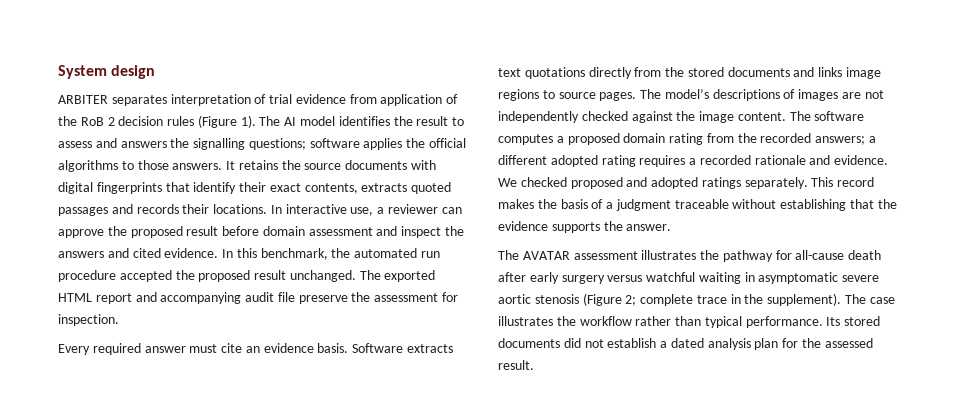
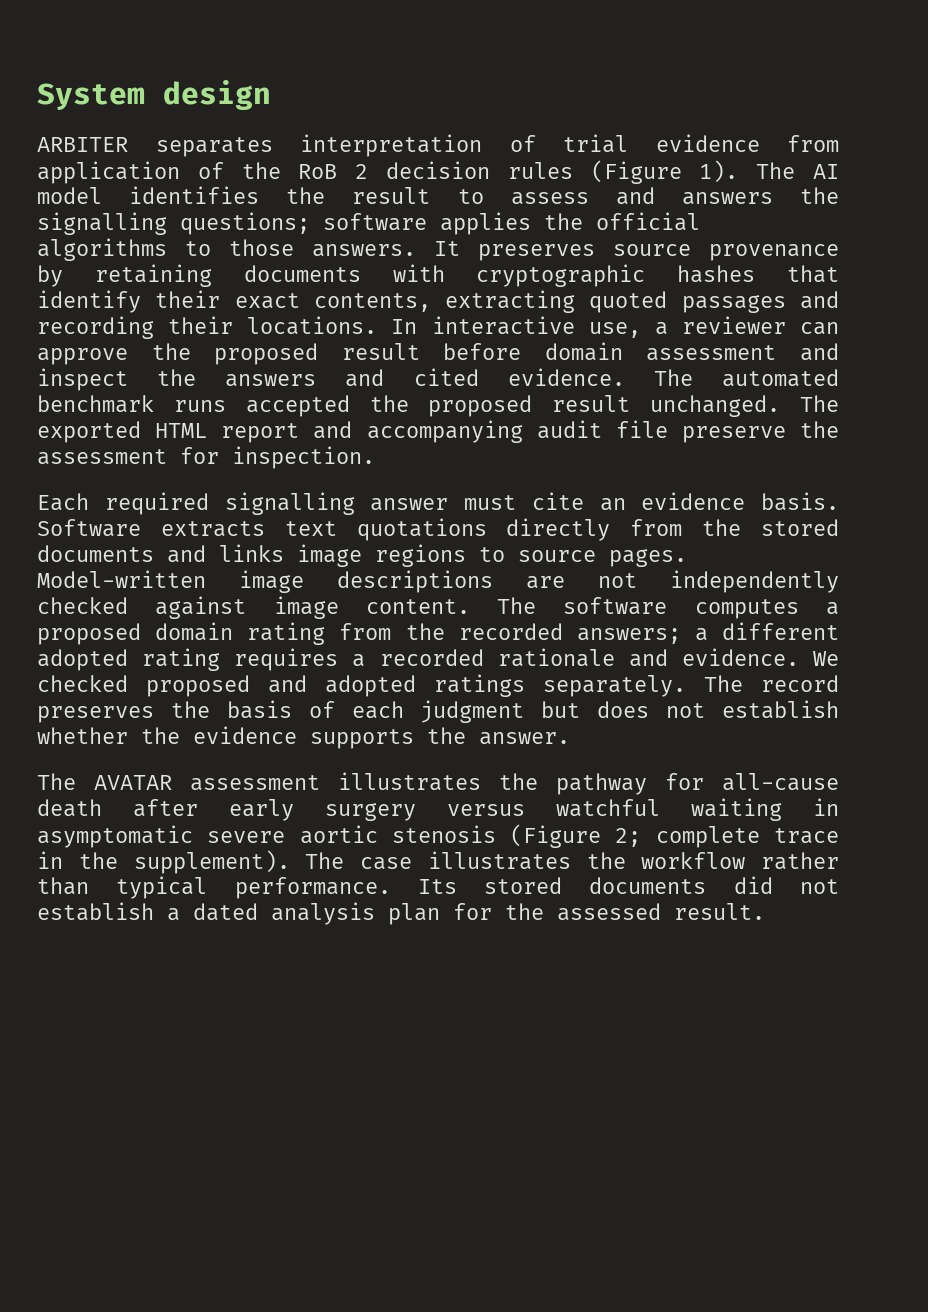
[238,160,437,170] [58,182,162,194] retains the source documents with digital fingerprints -> [478,244,839,261] [37,264,756,287] preserves source provenance by retaining documents with cryptographic hashes
[361,183,408,192] extracts -> [445,290,576,313] extracting
[136,204,179,214] records -> [37,316,154,339] recording
[222,248,441,260] [58,270,116,282] In this benchmark, the automated run procedure -> [653,369,839,387] [37,395,226,413] The automated benchmark runs
[58,343,141,355] Every required -> [37,492,355,515] Each required signalling
[640,89,839,101] The model’s descriptions of images -> [37,570,493,593] Model-written image descriptions
[676,111,696,121] the -> (247, 607) none
[811,177,875,187] [498,199,875,211] This record makes the basis of a judgment traceable without establishing that -> [704,675,839,692] [37,700,840,723] [37,727,128,744] The record preserves the basis of each judgment but does not establish whether

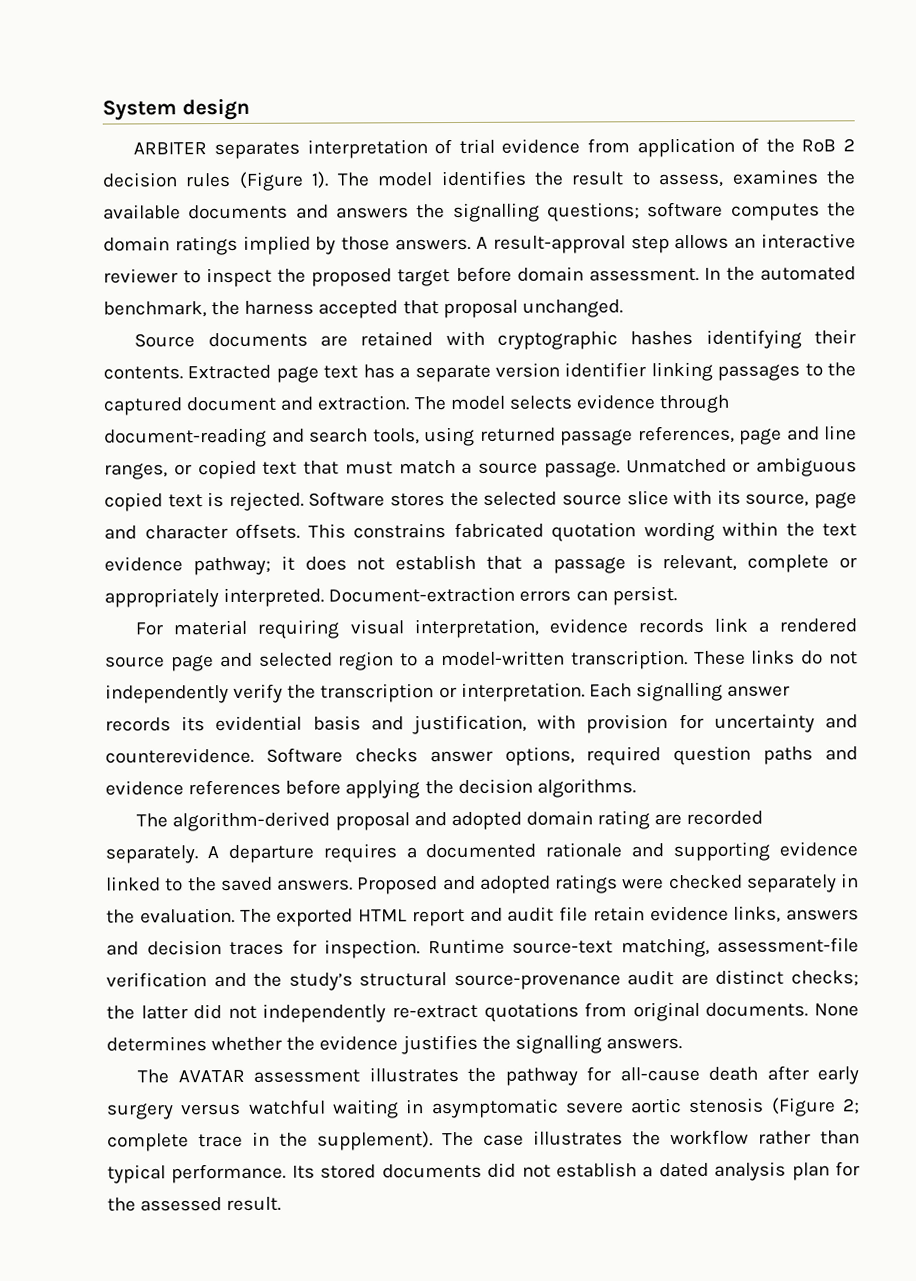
[812,164,839,179] AI -> (370, 179) none
[510,192,589,205] assess -> [658,169,856,188] [103,204,289,220] assess, examines the available documents
[440,212,700,235] [37,238,839,261] [37,264,839,287] [37,290,840,313] [37,316,839,339] [37,342,839,365] [37,368,839,391] [37,395,781,417] applies the official algorithms to those answers. It preserves source provenance by retaining documents with cryptographic hashes that identify their exact contents, extracting quoted passages and recording their locations. In interactive use, a reviewer can approve the proposed result before domain assessment and inspect the answers and cited evidence. The automated benchmark runs accepted the proposed result unchanged. -> [730,202,857,221] [103,233,857,256] [103,266,857,288] [103,299,623,319] [134,329,856,350] [103,361,856,383] [103,394,731,416] [104,425,857,448] [104,457,857,480] [104,489,857,512] [104,521,857,542] [104,554,858,576] [104,586,677,608] [135,617,858,639] [105,649,859,672] [105,681,791,704] [105,713,859,735] [105,745,858,766] [105,778,636,799] [136,810,764,832] [105,841,859,864] [106,873,859,895] [106,907,235,924] computes the domain ratings implied by those answers. A result-approval step allows an interactive reviewer to inspect the proposed target before domain assessment. In the automated benchmark, the harness accepted that proposal unchanged. // Source documents are retained with cryptographic hashes identifying their contents. Extracted page text has a separate version identifier linking passages to the captured document and extraction. The model selects evidence through document-reading and search tools, using returned passage references, page and line ranges, or copied text that must match a source passage. Unmatched or ambiguous copied text is rejected. Software stores the selected source slice with its source, page and character offsets. This constrains fabricated quotation wording within the text evidence pathway; it does not establish that a passage is relevant, complete or appropriately interpreted. Document-extraction errors can persist. // For material requiring visual interpretation, evidence records link a rendered source page and selected region to a model-written transcription. These links do not independently verify the transcription or interpretation. Each signalling answer records its evidential basis and justification, with provision for uncertainty and counterevidence. Software checks answer options, required question paths and evidence references before applying the decision algorithms. // The algorithm-derived proposal and adopted domain rating are recorded separately. A departure requires a documented rationale and supporting evidence linked to the saved answers. Proposed and adopted ratings were checked separately in the evaluation.
[366,420,523,443] accompanying -> (503, 914) none
[681,421,839,443] [37,446,375,469] [37,492,839,515] [37,518,839,541] [37,544,687,567] [37,570,839,593] [37,596,840,619] [37,622,839,645] [37,648,839,671] [37,674,839,697] [37,700,840,723] [37,726,570,749] preserve the assessment for inspection. // Each required signalling answer must cite an evidence basis. Software extracts text quotations directly from the stored documents and links image regions to source pages. Model-written image descriptions are not independently checked against image content. The software computes a proposed domain rating from the recorded answers; a different adopted rating requires a recorded rationale and evidence. We checked proposed and adopted ratings separately. The record preserves the basis of each judgment but does not establish whether the evidence supports the answer. -> [592,905,859,923] [106,937,859,959] [106,969,859,991] [106,1001,860,1023] [106,1034,682,1055] retain evidence links, answers and decision traces for inspection. Runtime source-text matching, assessment-file verification and the study’s structural source-provenance audit are distinct checks; the latter did not independently re-extract quotations from original documents. None determines whether the evidence justifies the signalling answers.

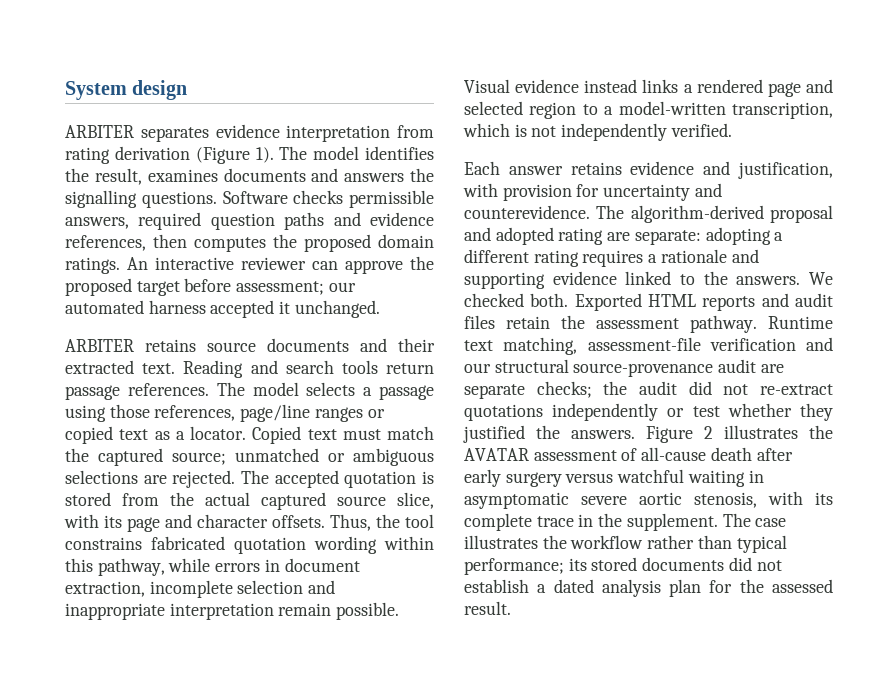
[306,137,855,159] [102,172,232,188] interpretation of trial evidence from application of the RoB 2 decision rules -> [215,124,434,142] [65,146,190,164] evidence interpretation from rating derivation
[571,169,856,188] [103,204,181,220] result to assess, examines the available -> [94,168,218,185] result, examines
[547,201,857,222] [103,233,857,256] [103,266,857,288] [103,299,623,319] [134,329,856,350] [103,361,856,383] [103,394,731,416] [104,425,857,448] [104,457,857,480] [104,489,810,512] questions; software computes the domain ratings implied by those answers. A result-approval step allows an interactive reviewer to inspect the proposed target before domain assessment. In the automated benchmark, the harness accepted that proposal unchanged. // Source documents are retained with cryptographic hashes identifying their contents. Extracted page text has a separate version identifier linking passages to the captured document and extraction. The model selects evidence through document-reading and search tools, using returned passage references, page and line ranges, or copied text that must match a source passage. Unmatched or ambiguous copied text is rejected. Software stores the selected source slice with its source, -> [141,190,434,208] [65,212,434,230] [65,234,434,252] [65,256,434,274] [65,278,356,296] [65,300,380,318] [65,338,435,352] [65,360,434,378] [65,382,434,400] [65,404,385,422] [65,426,434,444] [65,448,434,466] [65,470,435,488] [65,492,434,510] [64,514,122,528] questions. Software checks permissible answers, required question paths and evidence references, then computes the proposed domain ratings. An interactive reviewer can approve the proposed target before assessment; our automated harness accepted it unchanged. // ARBITER retains source documents and their extracted text. Reading and search tools return passage references. The model selects a passage using those references, page/line ranges or copied text as a locator. Copied text must match the captured source; unmatched or ambiguous selections are rejected. The accepted quotation is stored from the actual captured source slice, with its
[307,523,346,539] This -> [330,514,434,531] Thus, the tool
[785,522,857,537] [104,554,858,576] [104,586,677,608] [135,617,748,639] the text evidence pathway; it does not establish that a passage is relevant, complete or appropriately interpreted. Document-extraction errors can persist. // For material requiring visual interpretation, evidence records link -> [65,558,360,576] [65,580,336,598] [65,602,400,620] [464,79,679,93] this pathway, while errors in document extraction, incomplete selection and inappropriate interpretation remain possible. Visual evidence instead links
[105,656,165,668] source -> (763, 86) none
[570,649,859,670] [105,681,791,704] [105,715,361,732] transcription. These links do not independently verify the transcription or interpretation. Each signalling answer records its evidential basis -> [732,102,833,119] [463,123,732,141] [464,161,695,175] transcription, which is not independently verified. // Each answer retains evidence
[265,745,858,766] [105,778,636,799] Software checks answer options, required question paths and evidence references before applying the decision algorithms. // -> (590, 212) none
[525,810,593,826] domain -> (554, 236) none
[686,810,764,826] [105,844,314,864] recorded separately. A departure -> [634,227,784,245] [464,249,579,267] separate: adopting a different rating
[425,843,537,859] documented -> (658, 258) none
[220,873,859,895] [106,905,859,927] [106,938,613,959] saved answers. Proposed and adopted ratings were checked separately in the evaluation. The exported HTML report and audit file retain evidence links, answers and decision traces for inspection. Runtime source-text -> [736,272,833,285] [464,293,833,311] [464,315,833,333] [464,340,493,351] answers. We checked both. Exported HTML reports and audit files retain the assessment pathway. Runtime text
[253,972,353,991] the study’s -> [464,363,491,373] our
[715,969,785,985] distinct -> [464,384,525,399] separate
[140,1003,387,1023] latter did not independently -> [639,381,749,395] audit did not
[584,1001,860,1022] [106,1034,682,1055] [137,1066,612,1086] from original documents. None determines whether the evidence justifies the signalling answers. // The AVATAR assessment illustrates the pathway for -> [552,403,833,421] [463,425,833,443] [464,448,638,461] independently or test whether they justified the answers. Figure 2 illustrates the AVATAR assessment of
[688,1097,860,1117] stenosis (Figure 2; -> [694,491,833,508] stenosis, with its
[317,1131,433,1151] supplement). -> [626,513,718,531] supplement.
[171,1163,315,1184] performance. Its -> [464,558,587,575] performance; its

